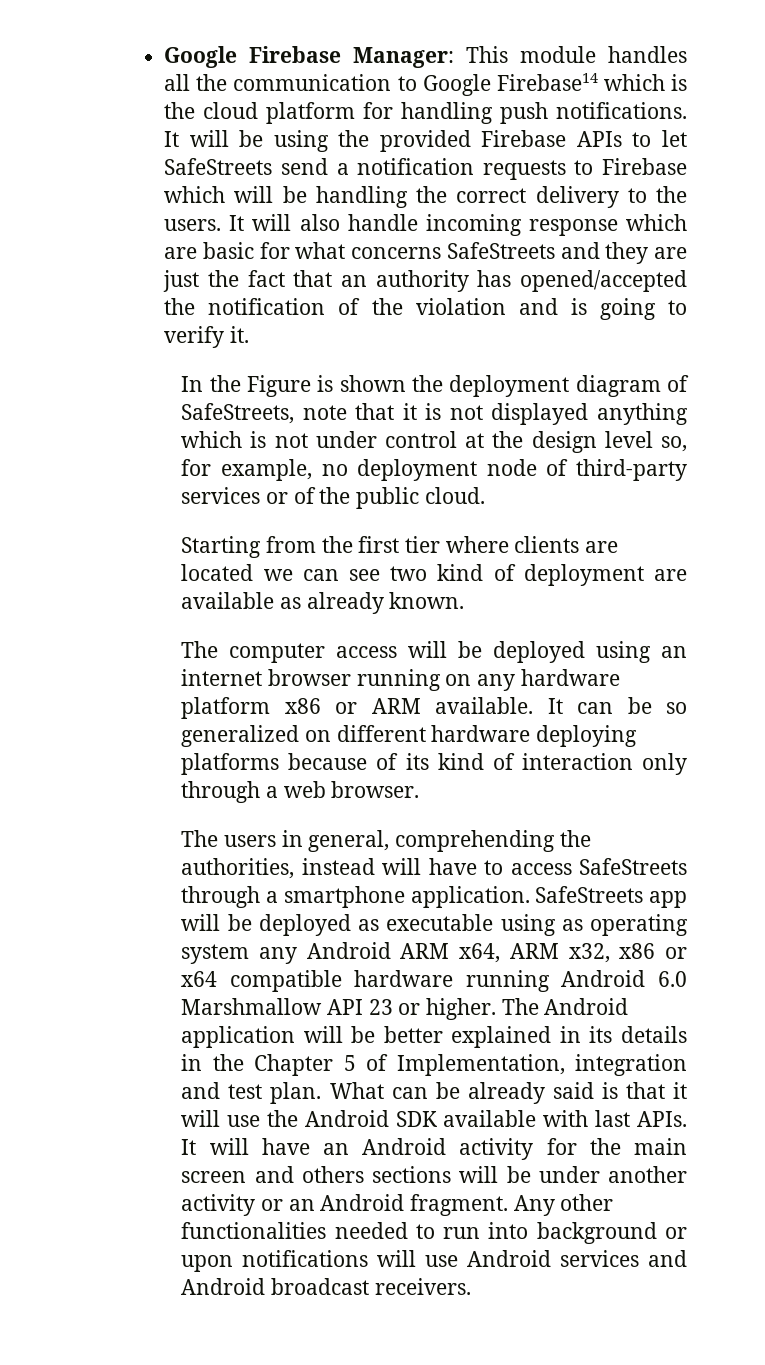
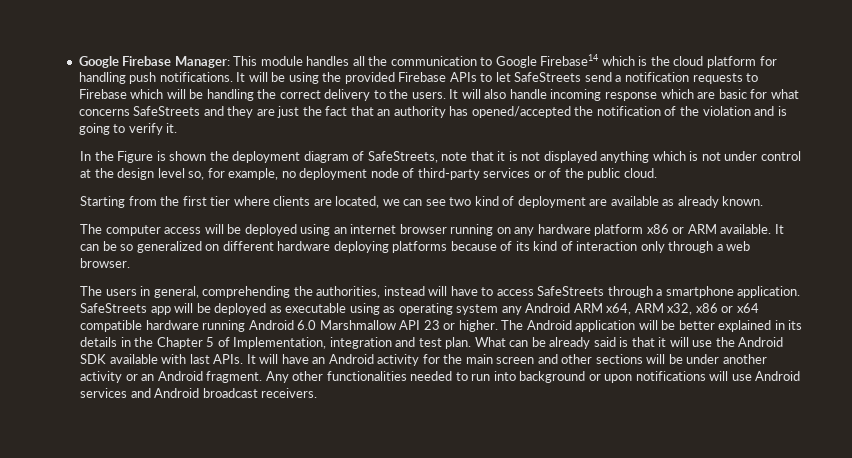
[181,564,254,581] located -> [335,196,380,208] located,
[301,1166,364,1183] others -> [561,354,593,364] other

